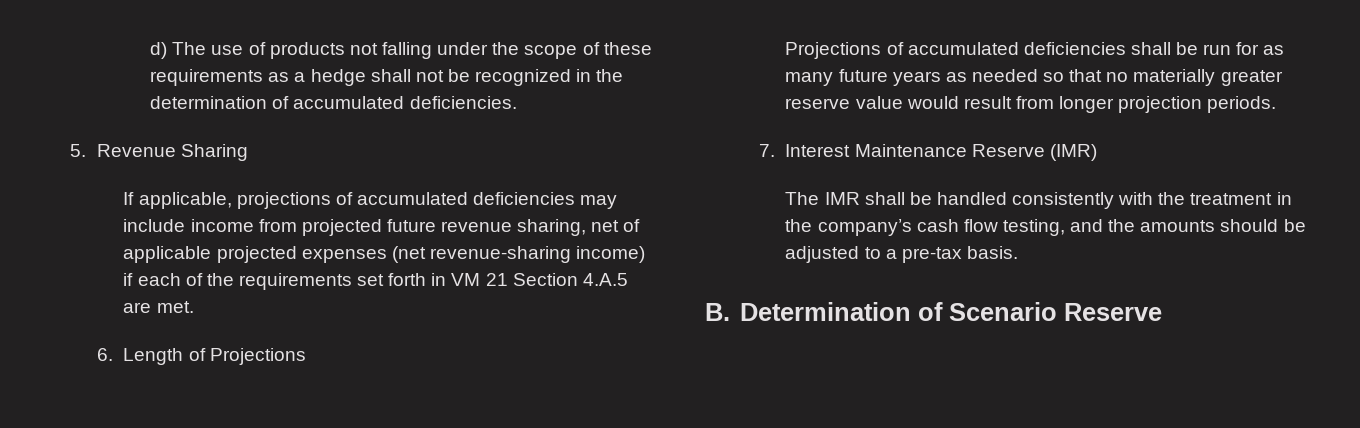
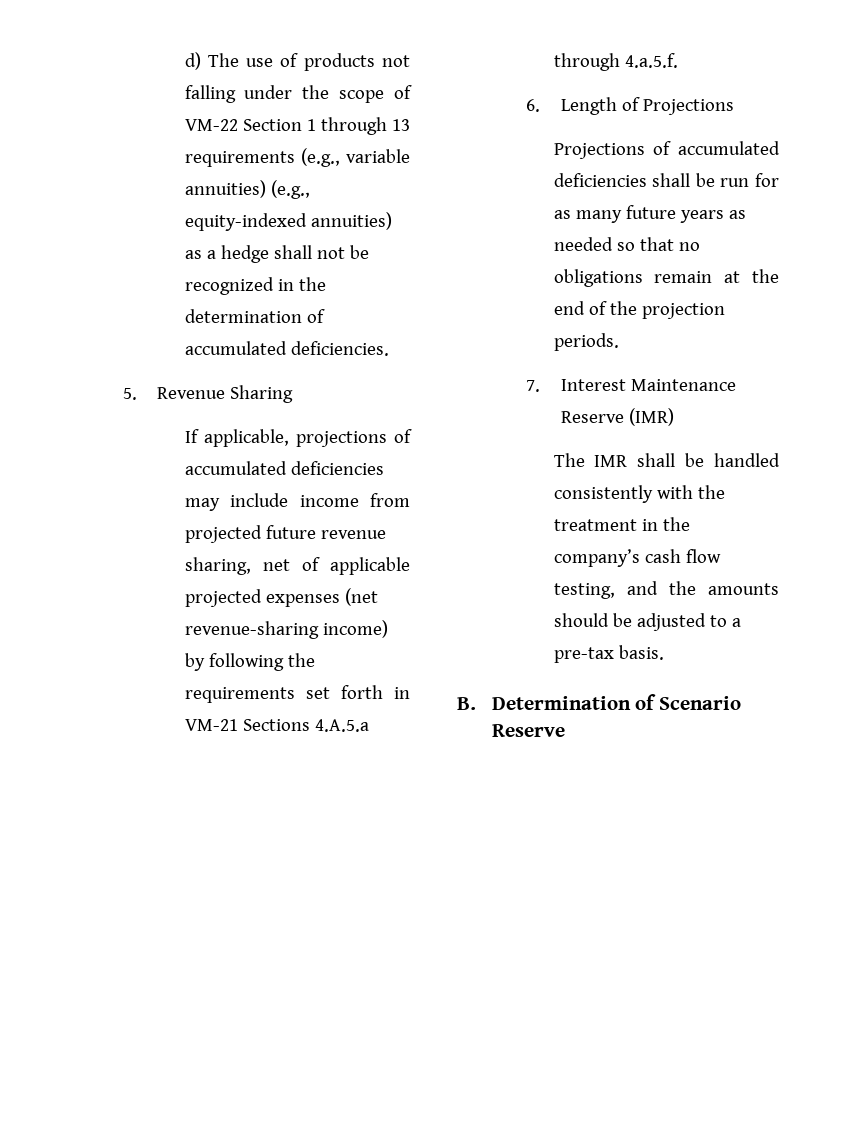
[603,42,652,55] [150,69,264,86] these requirements -> [184,117,410,135] [184,148,410,167] [184,180,310,199] [184,212,392,231] VM-22 Section 1 through 13 requirements (e.g., variable annuities) (e.g., equity-indexed annuities)
[123,273,203,286] if each of -> [184,653,284,671] by following
[451,273,628,286] [123,301,194,313] VM 21 Section 4.A.5 are met. -> [184,719,369,732] [553,53,678,71] VM-21 Sections 4.A.5.a through 4.a.5.f.
[1133,69,1283,86] [785,96,1115,113] materially greater reserve value would result from longer -> [553,269,779,287] [553,301,637,315] obligations remain at the end of the

